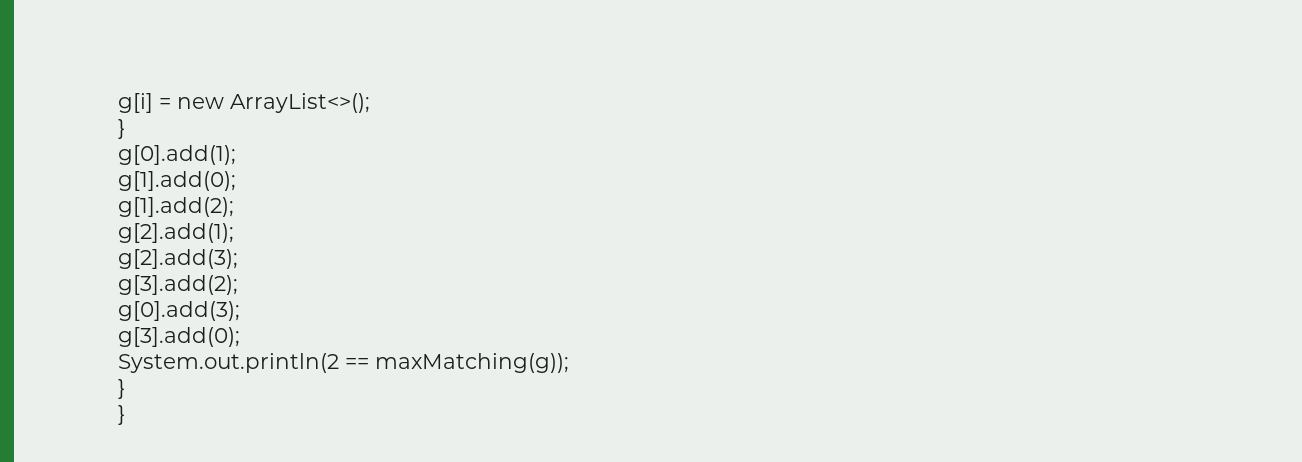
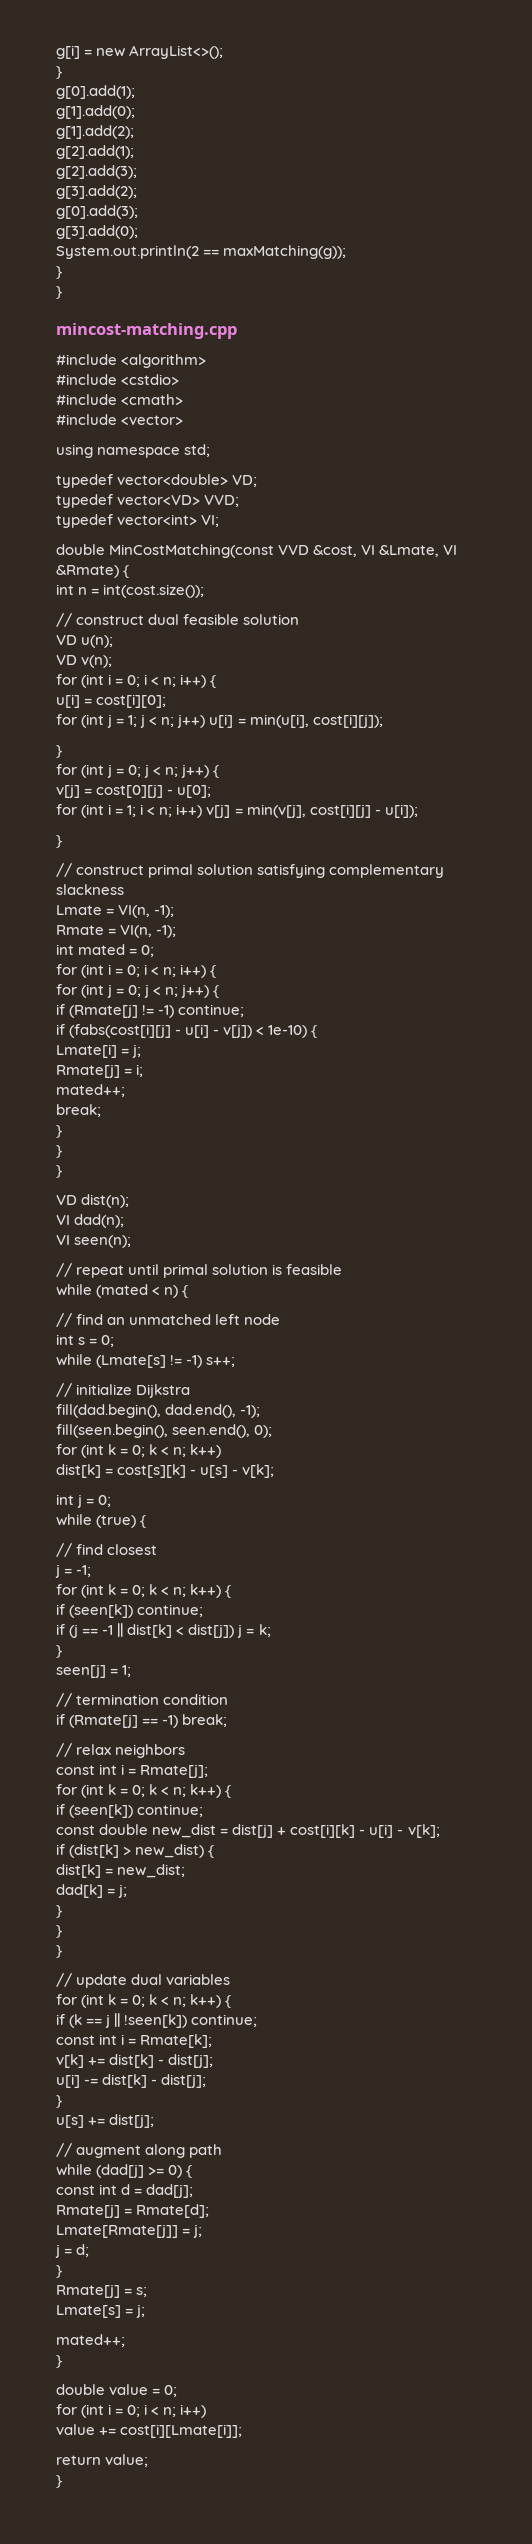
(125, 415) none -> [56,323,237,339] [56,354,207,368] [56,374,180,385] [56,394,184,405] [56,414,184,425] [56,444,211,458] [56,474,258,488] [56,494,240,508] [56,514,220,528] [56,544,458,558] [56,565,130,578] [56,584,205,598] [56,613,300,627] [56,635,114,648] [56,655,113,668] [56,674,217,688] [56,694,167,708] [56,714,383,728] [56,745,62,758] [56,764,220,778] [56,784,212,798] [56,804,418,818] [56,835,62,848] [56,863,445,878] [56,884,124,895] [56,905,175,918] [56,925,177,938] [56,944,155,957] [56,964,217,978] [56,984,220,998] [56,1004,245,1018] [56,1024,318,1038] [56,1044,142,1058] [56,1064,144,1078] [56,1084,125,1097] [56,1104,101,1117] [56,1125,62,1138] [56,1145,62,1158] [56,1165,62,1178] [56,1194,130,1208] [56,1214,125,1228] [56,1235,132,1248] [56,1263,343,1278] [56,1284,189,1298] [56,1313,281,1327] [56,1334,115,1347] [56,1354,236,1368] [56,1383,191,1398] [56,1404,261,1418] [56,1424,273,1438] [56,1444,222,1458] [56,1464,275,1478] [56,1494,112,1508] [56,1514,147,1528] [56,1543,158,1557] [55,1564,92,1578] [56,1584,232,1598] [56,1604,204,1618] [56,1623,271,1638] [56,1645,62,1658] [56,1664,132,1678] [56,1693,229,1707] [56,1714,228,1728] [56,1743,186,1758] [56,1764,209,1778] [56,1784,232,1798] [56,1804,204,1818] [56,1824,440,1838] [56,1844,215,1858] [56,1864,186,1878] [56,1884,128,1898] [56,1905,62,1918] [56,1925,62,1938] [56,1945,62,1958] [56,1973,231,1988] [56,1994,232,2008] [56,2013,258,2028] [56,2034,213,2048] [56,2054,214,2068] [56,2074,207,2088] [56,2095,62,2108] [56,2114,155,2128] [56,2143,223,2158] [56,2164,193,2178] [56,2184,194,2198] [56,2204,210,2218] [56,2224,203,2238] [55,2244,90,2258] [56,2265,62,2278] [56,2284,148,2298] [56,2304,146,2318] [56,2334,125,2347] [56,2355,62,2368] [56,2384,178,2397] [56,2404,207,2418] [56,2424,243,2438] [56,2454,149,2467] [56,2475,62,2488] // mincost-matching.cpp // #include <algorithm> // #include <cstdio> // #include <cmath> // #include <vector> // using namespace std; // typedef vector<double> VD; // typedef vector<VD> VVD; // typedef vector<int> VI; // double MinCostMatching(const VVD &cost, VI &Lmate, VI &Rmate) { // int n = int(cost.size()); // // construct dual feasible solution // VD u(n); // VD v(n); // for (int i = 0; i < n; i++) { // u[i] = cost[i][0]; // for (int j = 1; j < n; j++) u[i] = min(u[i], cost[i][j]); // } // for (int j = 0; j < n; j++) { // v[j] = cost[0][j] - u[0]; // for (int i = 1; i < n; i++) v[j] = min(v[j], cost[i][j] - u[i]); // } // // construct primal solution satisfying complementary slackness // Lmate = VI(n, -1); // Rmate = VI(n, -1); // int mated = 0; // for (int i = 0; i < n; i++) { // for (int j = 0; j < n; j++) { // if (Rmate[j] != -1) continue; // if (fabs(cost[i][j] - u[i] - v[j]) < 1e-10) { // Lmate[i] = j; // Rmate[j] = i; // mated++; // break; // } // } // } // VD dist(n); // VI dad(n); // VI seen(n); // // repeat until primal solution is feasible // while (mated < n) { // // find an unmatched left node // int s = 0; // while (Lmate[s] != -1) s++; // // initialize Dijkstra // fill(dad.begin(), dad.end(), -1); // fill(seen.begin(), seen.end(), 0); // for (int k = 0; k < n; k++) // dist[k] = cost[s][k] - u[s] - v[k]; // int j = 0; // while (true) { // // find closest // j = -1; // for (int k = 0; k < n; k++) { // if (seen[k]) continue; // if (j == -1 || dist[k] < dist[j]) j = k; // } // seen[j] = 1; // // termination condition // if (Rmate[j] == -1) break; // // relax neighbors // const int i = Rmate[j]; // for (int k = 0; k < n; k++) { // if (seen[k]) continue; // const double new_dist = dist[j] + cost[i][k] - u[i] - v[k]; // if (dist[k] > new_dist) { // dist[k] = new_dist; // dad[k] = j; // } // } // } // // update dual variables // for (int k = 0; k < n; k++) { // if (k == j || !seen[k]) continue; // const int i = Rmate[k]; // v[k] += dist[k] - dist[j]; // u[i] -= dist[k] - dist[j]; // } // u[s] += dist[j]; // // augment along path // while (dad[j] >= 0) { // const int d = dad[j]; // Rmate[j] = Rmate[d]; // Lmate[Rmate[j]] = j; // j = d; // } // Rmate[j] = s; // Lmate[s] = j; // mated++; // } // double value = 0; // for (int i = 0; i < n; i++) // value += cost[i][Lmate[i]]; // return value; // }

